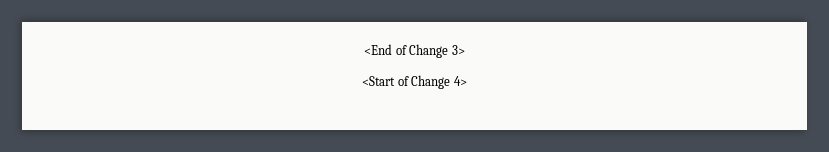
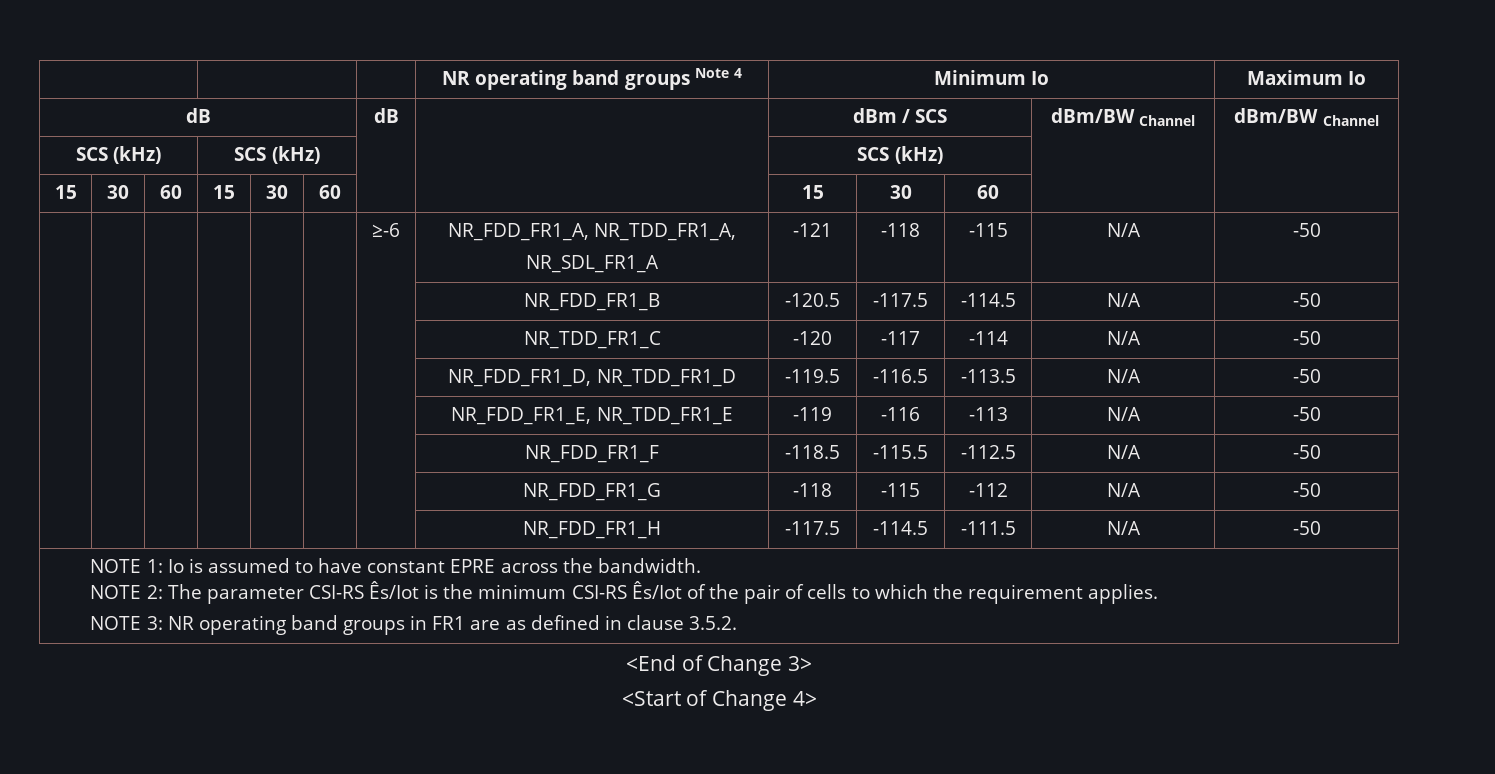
(364, 49) none -> [442,68,742,90] [933,70,1050,85] [1246,70,1367,85] [185,108,211,123] [373,108,399,123] [852,108,948,123] [1050,108,1196,126] [1234,108,1379,126] [75,146,162,164] [234,146,320,164] [857,146,943,164] [54,185,77,199] [107,185,129,199] [160,185,182,199] [213,185,235,199] [266,185,288,199] [319,185,341,199] [801,185,824,199] [889,185,912,199] [977,185,999,199] [372,223,400,237] [447,223,737,241] [526,255,659,273] [793,223,832,237] [881,223,920,237] [968,223,1008,237] [1106,223,1141,237] [1292,223,1321,237] [524,293,660,311] [785,293,840,307] [873,293,928,307] [960,293,1016,307] [1106,293,1141,307] [1292,293,1321,307] [523,331,661,349] [793,331,832,345] [881,331,920,345] [968,331,1008,345] [1106,331,1141,345] [1292,331,1321,345] [448,369,736,387] [785,369,840,383] [873,369,928,383] [960,369,1016,383] [1106,369,1141,383] [1292,369,1321,383] [451,407,733,425] [793,407,832,421] [881,407,920,421] [968,407,1008,421] [1106,407,1141,421] [1292,407,1321,421] [525,445,659,463] [785,445,840,459] [873,445,928,459] [960,445,1016,459] [1106,445,1141,459] [1292,445,1321,459] [523,483,661,501] [793,483,832,497] [881,483,920,497] [968,483,1008,497] [1106,483,1141,497] [1292,483,1321,497] [523,521,661,539] [785,521,840,535] [873,521,928,535] [960,521,1016,535] [1106,521,1141,535] [1292,521,1321,535] [90,558,701,573] [90,581,1159,604] [90,615,738,635] | | | NR operating band groups Note 4 | Minimum Io | Maximum Io // dB | dB | | dBm / SCS | dBm/BW Channel | dBm/BW Channel // SCS (kHz) | SCS (kHz) | | | SCS (kHz) | | // 15 | 30 | 60 | 15 | 30 | 60 | | | 15 | 30 | 60 | | // | | | | | | ≥-6 | NR_FDD_FR1_A, NR_TDD_FR1_A, // NR_SDL_FR1_A | -121 | -118 | -115 | N/A | -50 // | | | | | | | NR_FDD_FR1_B | -120.5 | -117.5 | -114.5 | N/A | -50 // | | | | | | | NR_TDD_FR1_C | -120 | -117 | -114 | N/A | -50 // | | | | | | | NR_FDD_FR1_D, NR_TDD_FR1_D | -119.5 | -116.5 | -113.5 | N/A | -50 // | | | | | | | NR_FDD_FR1_E, NR_TDD_FR1_E | -119 | -116 | -113 | N/A | -50 // | | | | | | | NR_FDD_FR1_F | -118.5 | -115.5 | -112.5 | N/A | -50 // | | | | | | | NR_FDD_FR1_G | -118 | -115 | -112 | N/A | -50 // | | | | | | | NR_FDD_FR1_H | -117.5 | -114.5 | -111.5 | N/A | -50 // NOTE 1: Io is assumed to have constant EPRE across the bandwidth. // NOTE 2: The parameter CSI-RS Ês/Iot is the minimum CSI-RS Ês/Iot of the pair of cells to which the requirement applies. // NOTE 3: NR operating band groups in FR1 are as defined in clause 3.5.2. //

